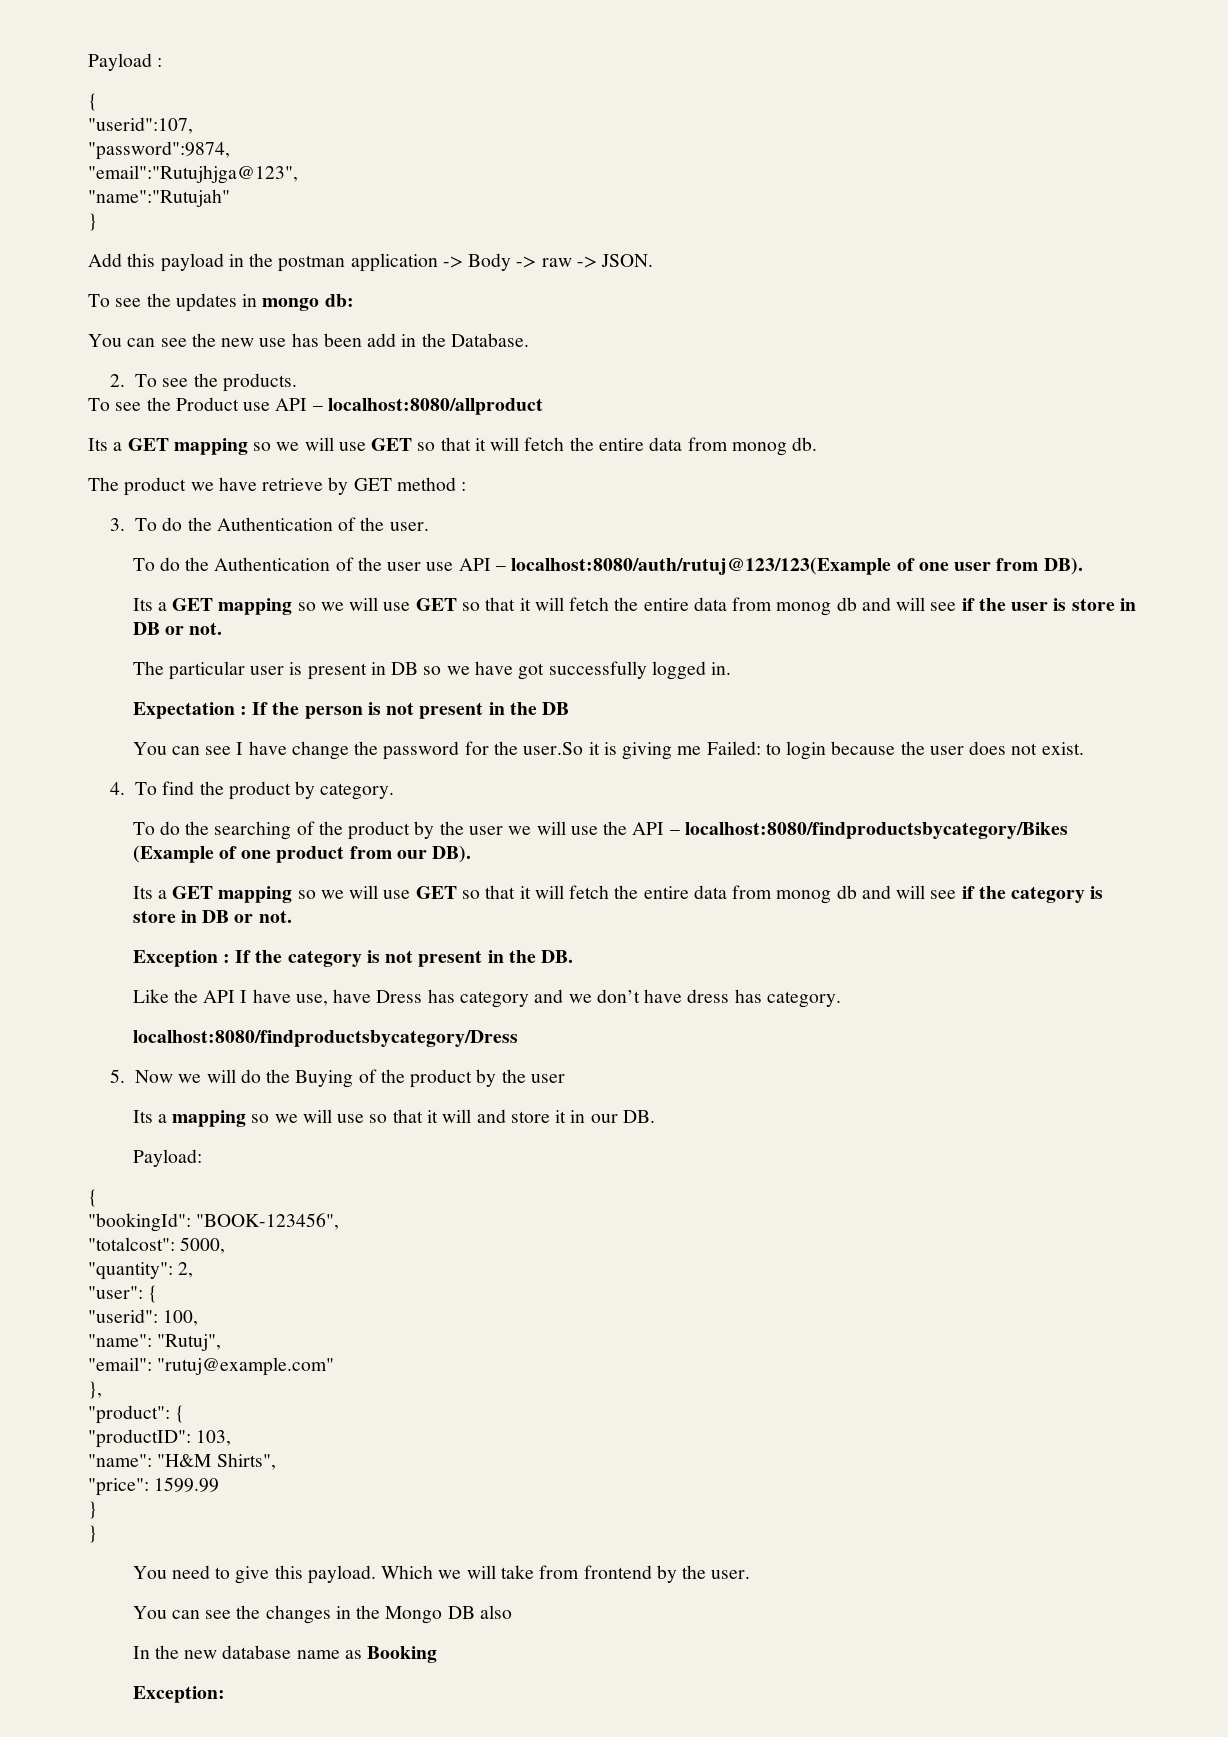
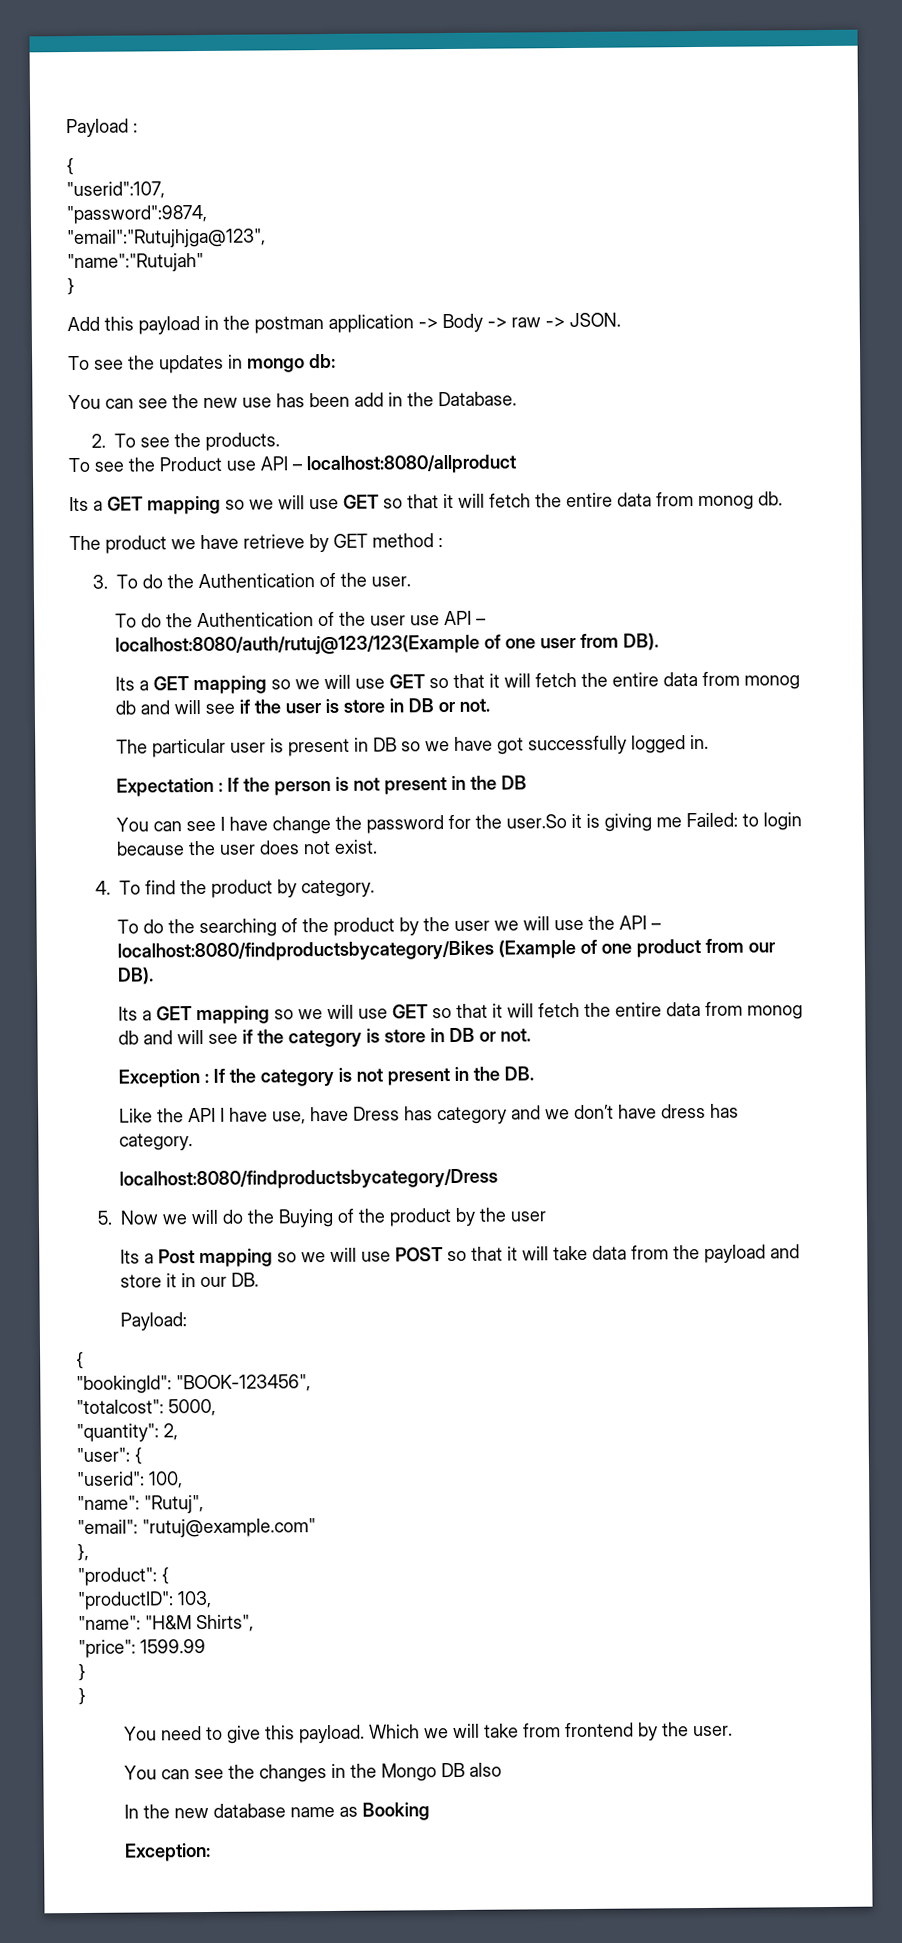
[172,1109,472,1127] mapping so we will use so that it will -> [158,1244,767,1268] Post mapping so we will use POST so that it will take data from the payload

